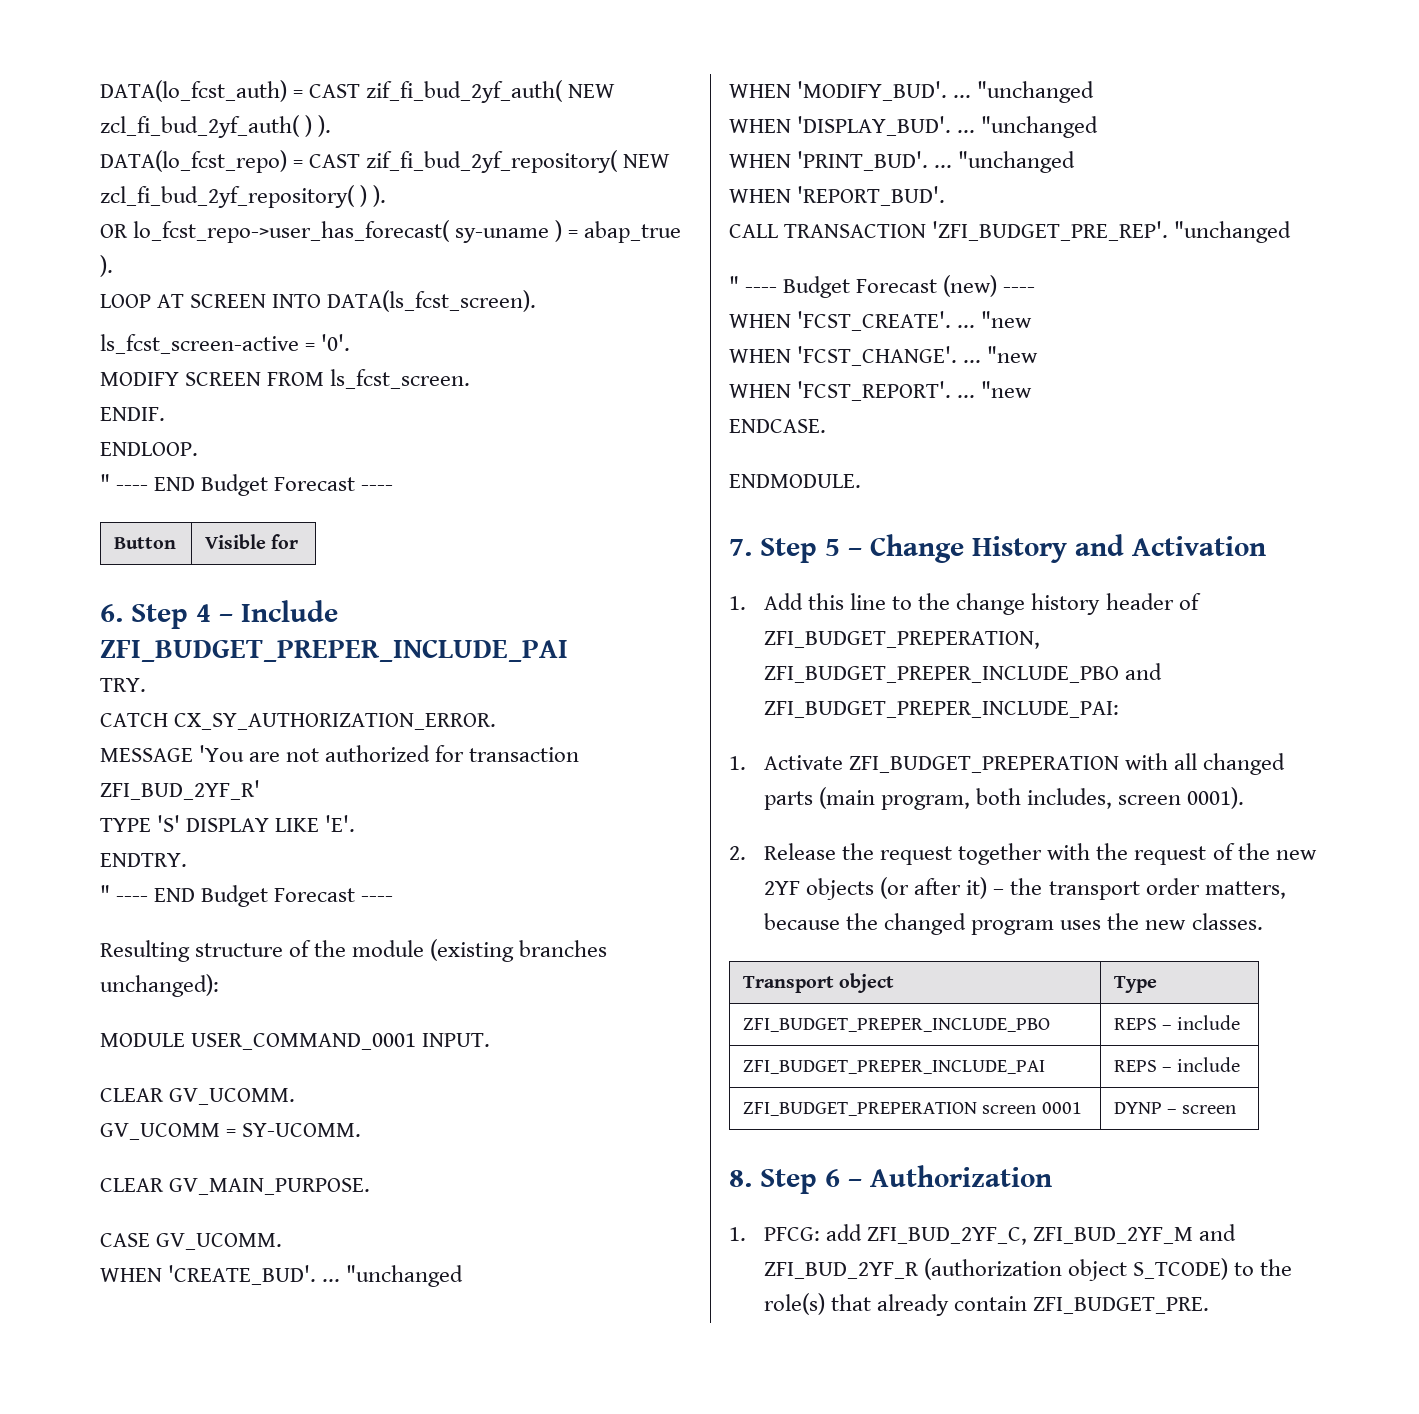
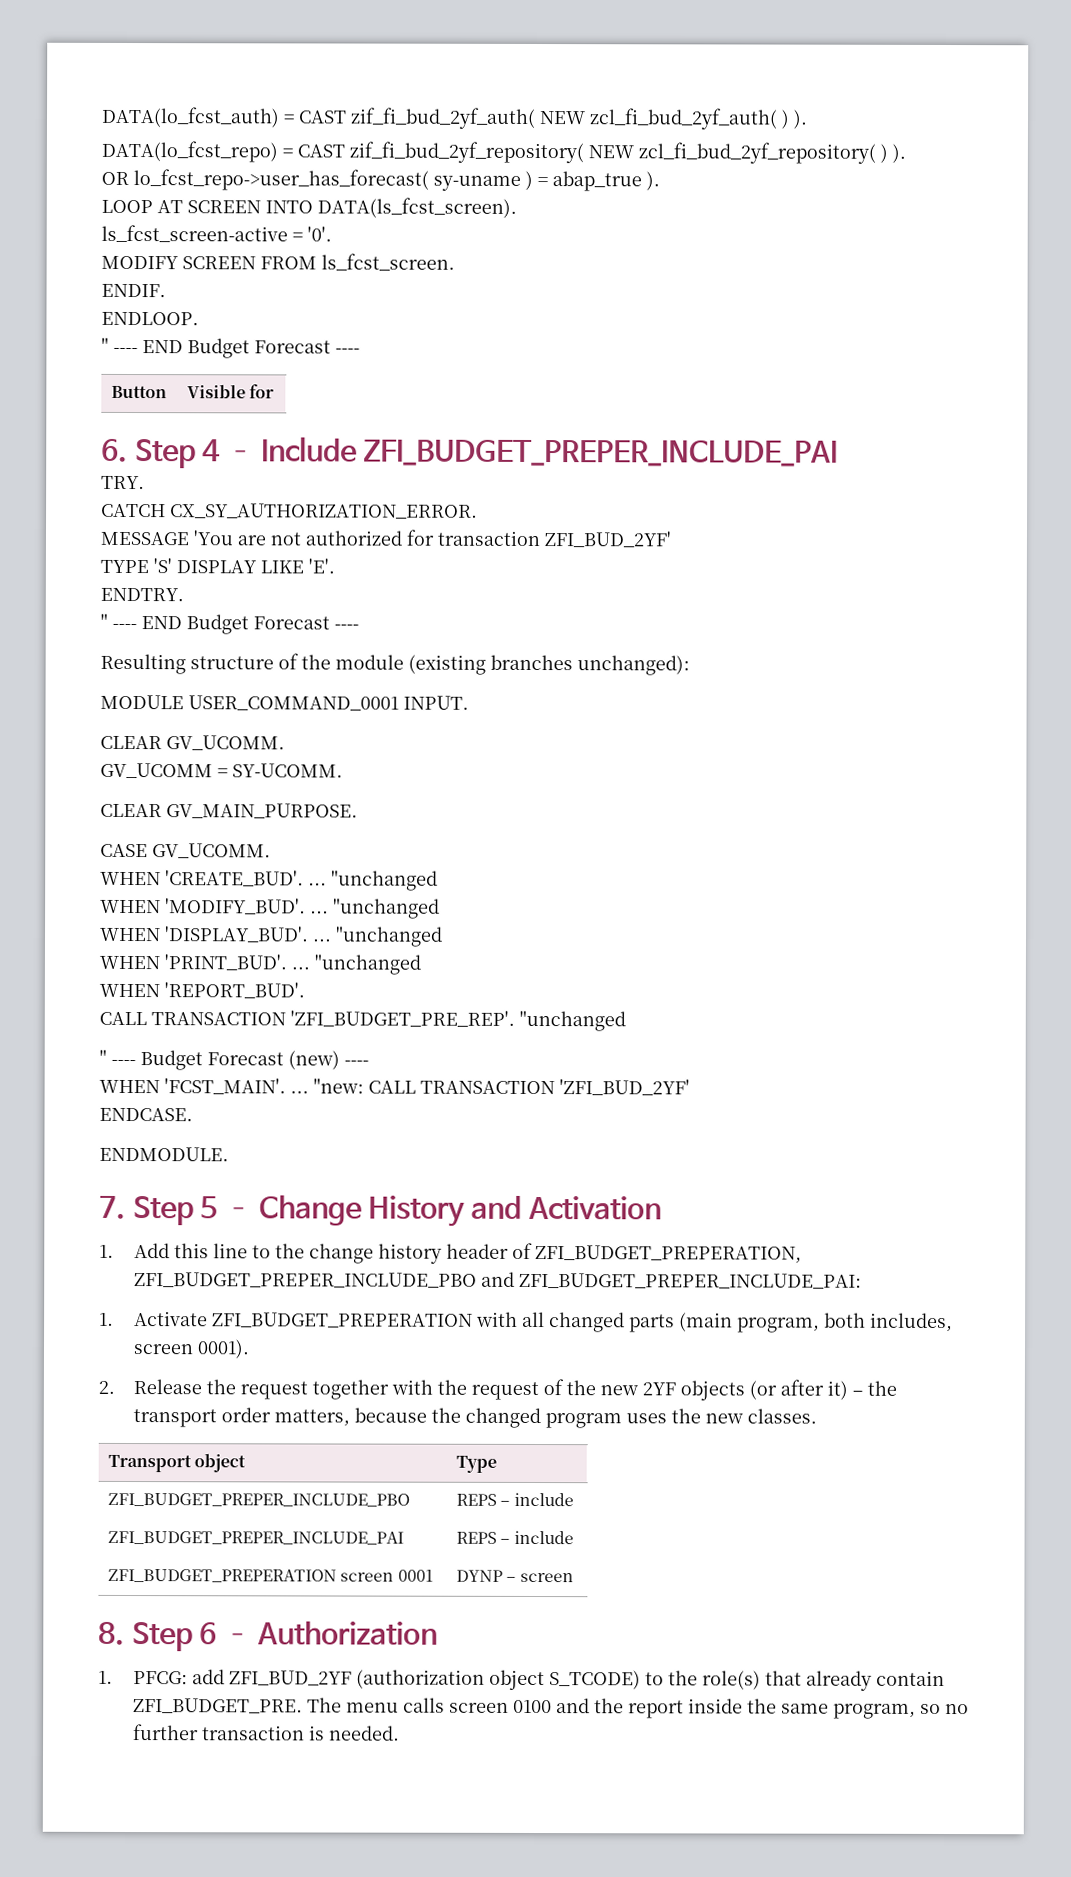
[100,780,260,800] ZFI_BUD_2YF_R' -> [544,531,671,548] ZFI_BUD_2YF'
[797,311,1033,331] [729,346,1039,366] [729,381,1033,401] 'FCST_CREATE'. ... "new // WHEN 'FCST_CHANGE'. ... "new // WHEN 'FCST_REPORT'. ... "new -> [164,1078,690,1096] 'FCST_MAIN'. ... "new: CALL TRANSACTION 'ZFI_BUD_2YF'
[867,1224,1237,1245] [763,1262,919,1279] ZFI_BUD_2YF_C, ZFI_BUD_2YF_M and ZFI_BUD_2YF_R -> [229,1670,353,1686] ZFI_BUD_2YF
(1210, 1305) none -> [307,1697,970,1719] [133,1724,401,1741] The menu calls screen 0100 and the report inside the same program, so no further transaction is needed.

